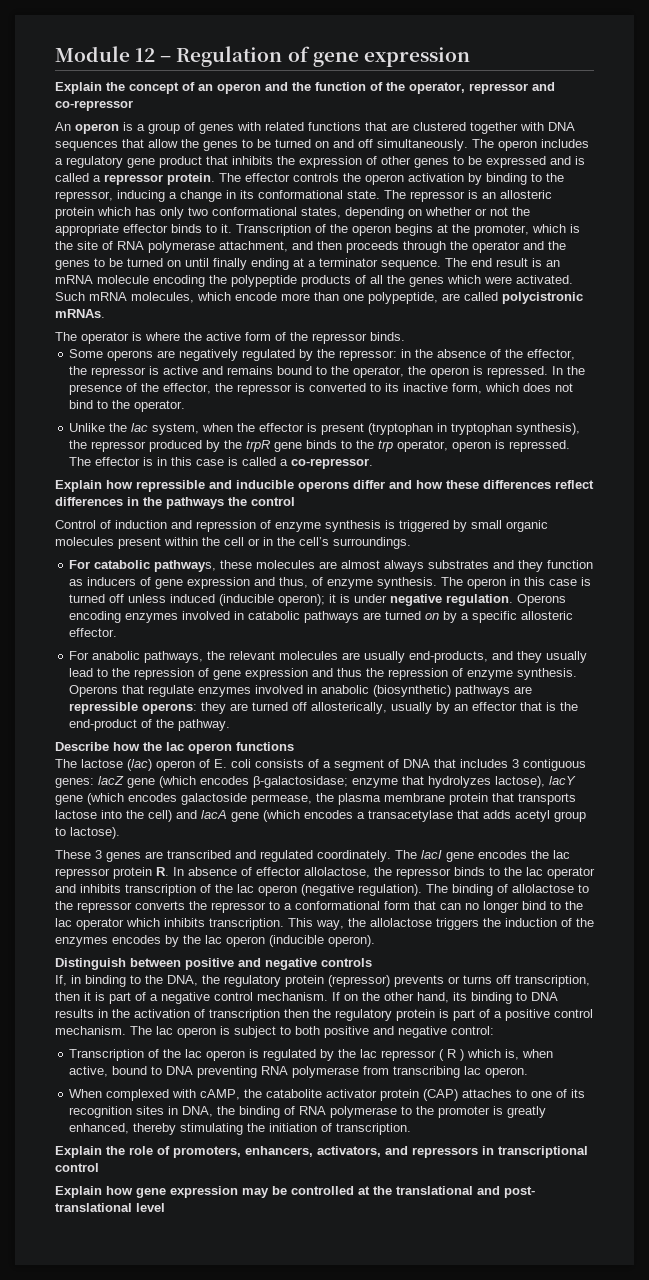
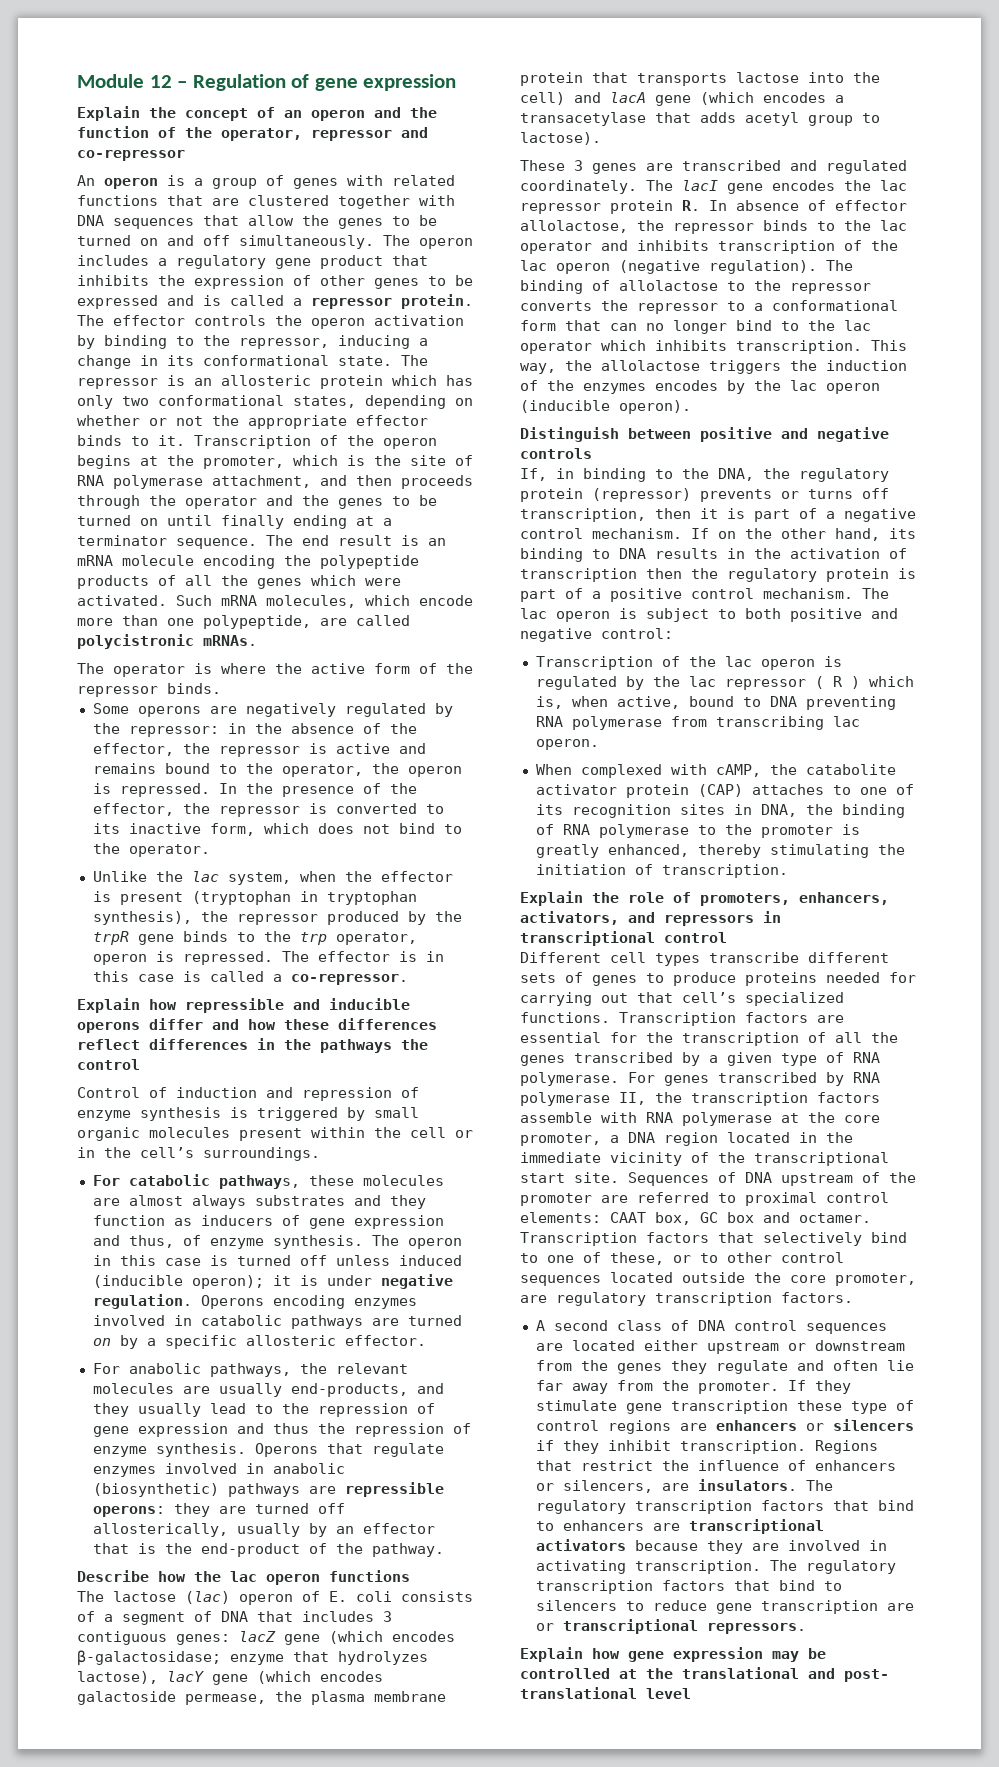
(99, 1167) none -> [520,952,889,966] [520,972,916,986] [520,992,844,1006] [520,1012,844,1026] [520,1032,898,1046] [520,1052,880,1066] [520,1072,880,1086] [520,1092,880,1106] [520,1112,880,1126] [520,1132,853,1146] [520,1152,889,1166] [520,1172,916,1186] [520,1192,889,1206] [520,1212,871,1225] [520,1232,907,1246] [520,1252,844,1265] [520,1272,916,1286] [520,1292,853,1306] [535,1320,887,1334] [535,1340,905,1354] [535,1360,914,1374] [535,1380,851,1394] [535,1400,914,1414] [535,1419,914,1434] [535,1440,878,1454] [535,1460,896,1471] [535,1479,833,1493] [535,1500,914,1514] [535,1519,824,1534] [535,1539,887,1554] [535,1560,896,1574] [535,1580,842,1594] [535,1600,914,1614] [535,1619,806,1634] // Different cell types transcribe different sets of genes to produce proteins needed for carrying out that cell’s specialized functions. Transcription factors are essential for the transcription of all the genes transcribed by a given type of RNA polymerase. For genes transcribed by RNA polymerase II, the transcription factors assemble with RNA polymerase at the core promoter, a DNA region located in the immediate vicinity of the transcriptional start site. Sequences of DNA upstream of the promoter are referred to proximal control elements: CAAT box, GC box and octamer. Transcription factors that selectively bind to one of these, or to other control sequences located outside the core promoter, are regulatory transcription factors. // A second class of DNA control sequences are located either upstream or downstream from the genes they regulate and often lie far away from the promoter. If they stimulate gene transcription these type of control regions are enhancers or silencers if they inhibit transcription. Regions that restrict the influence of enhancers or silencers, are insulators. The regulatory transcription factors that bind to enhancers are transcriptional activators because they are involved in activating transcription. The regulatory transcription factors that bind to silencers to reduce gene transcription are or transcriptional repressors.

